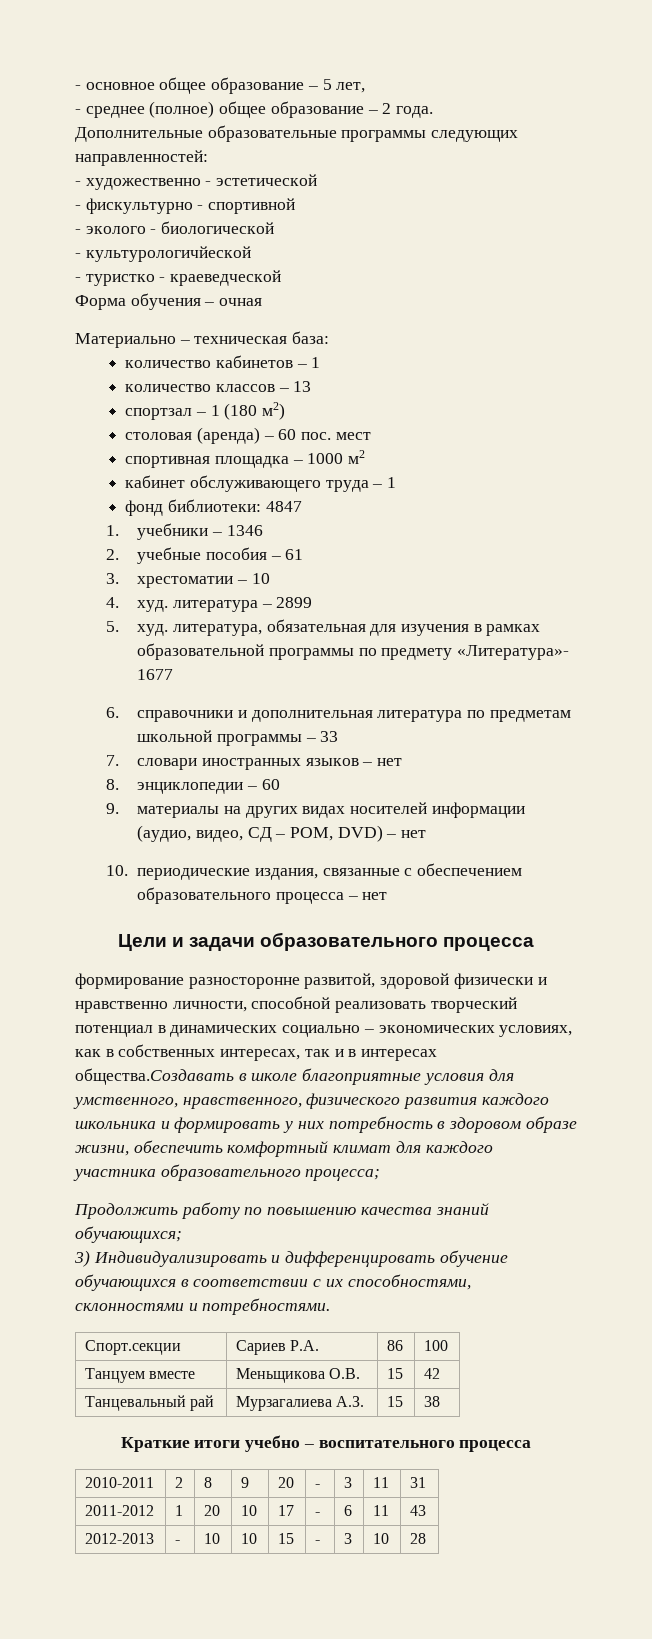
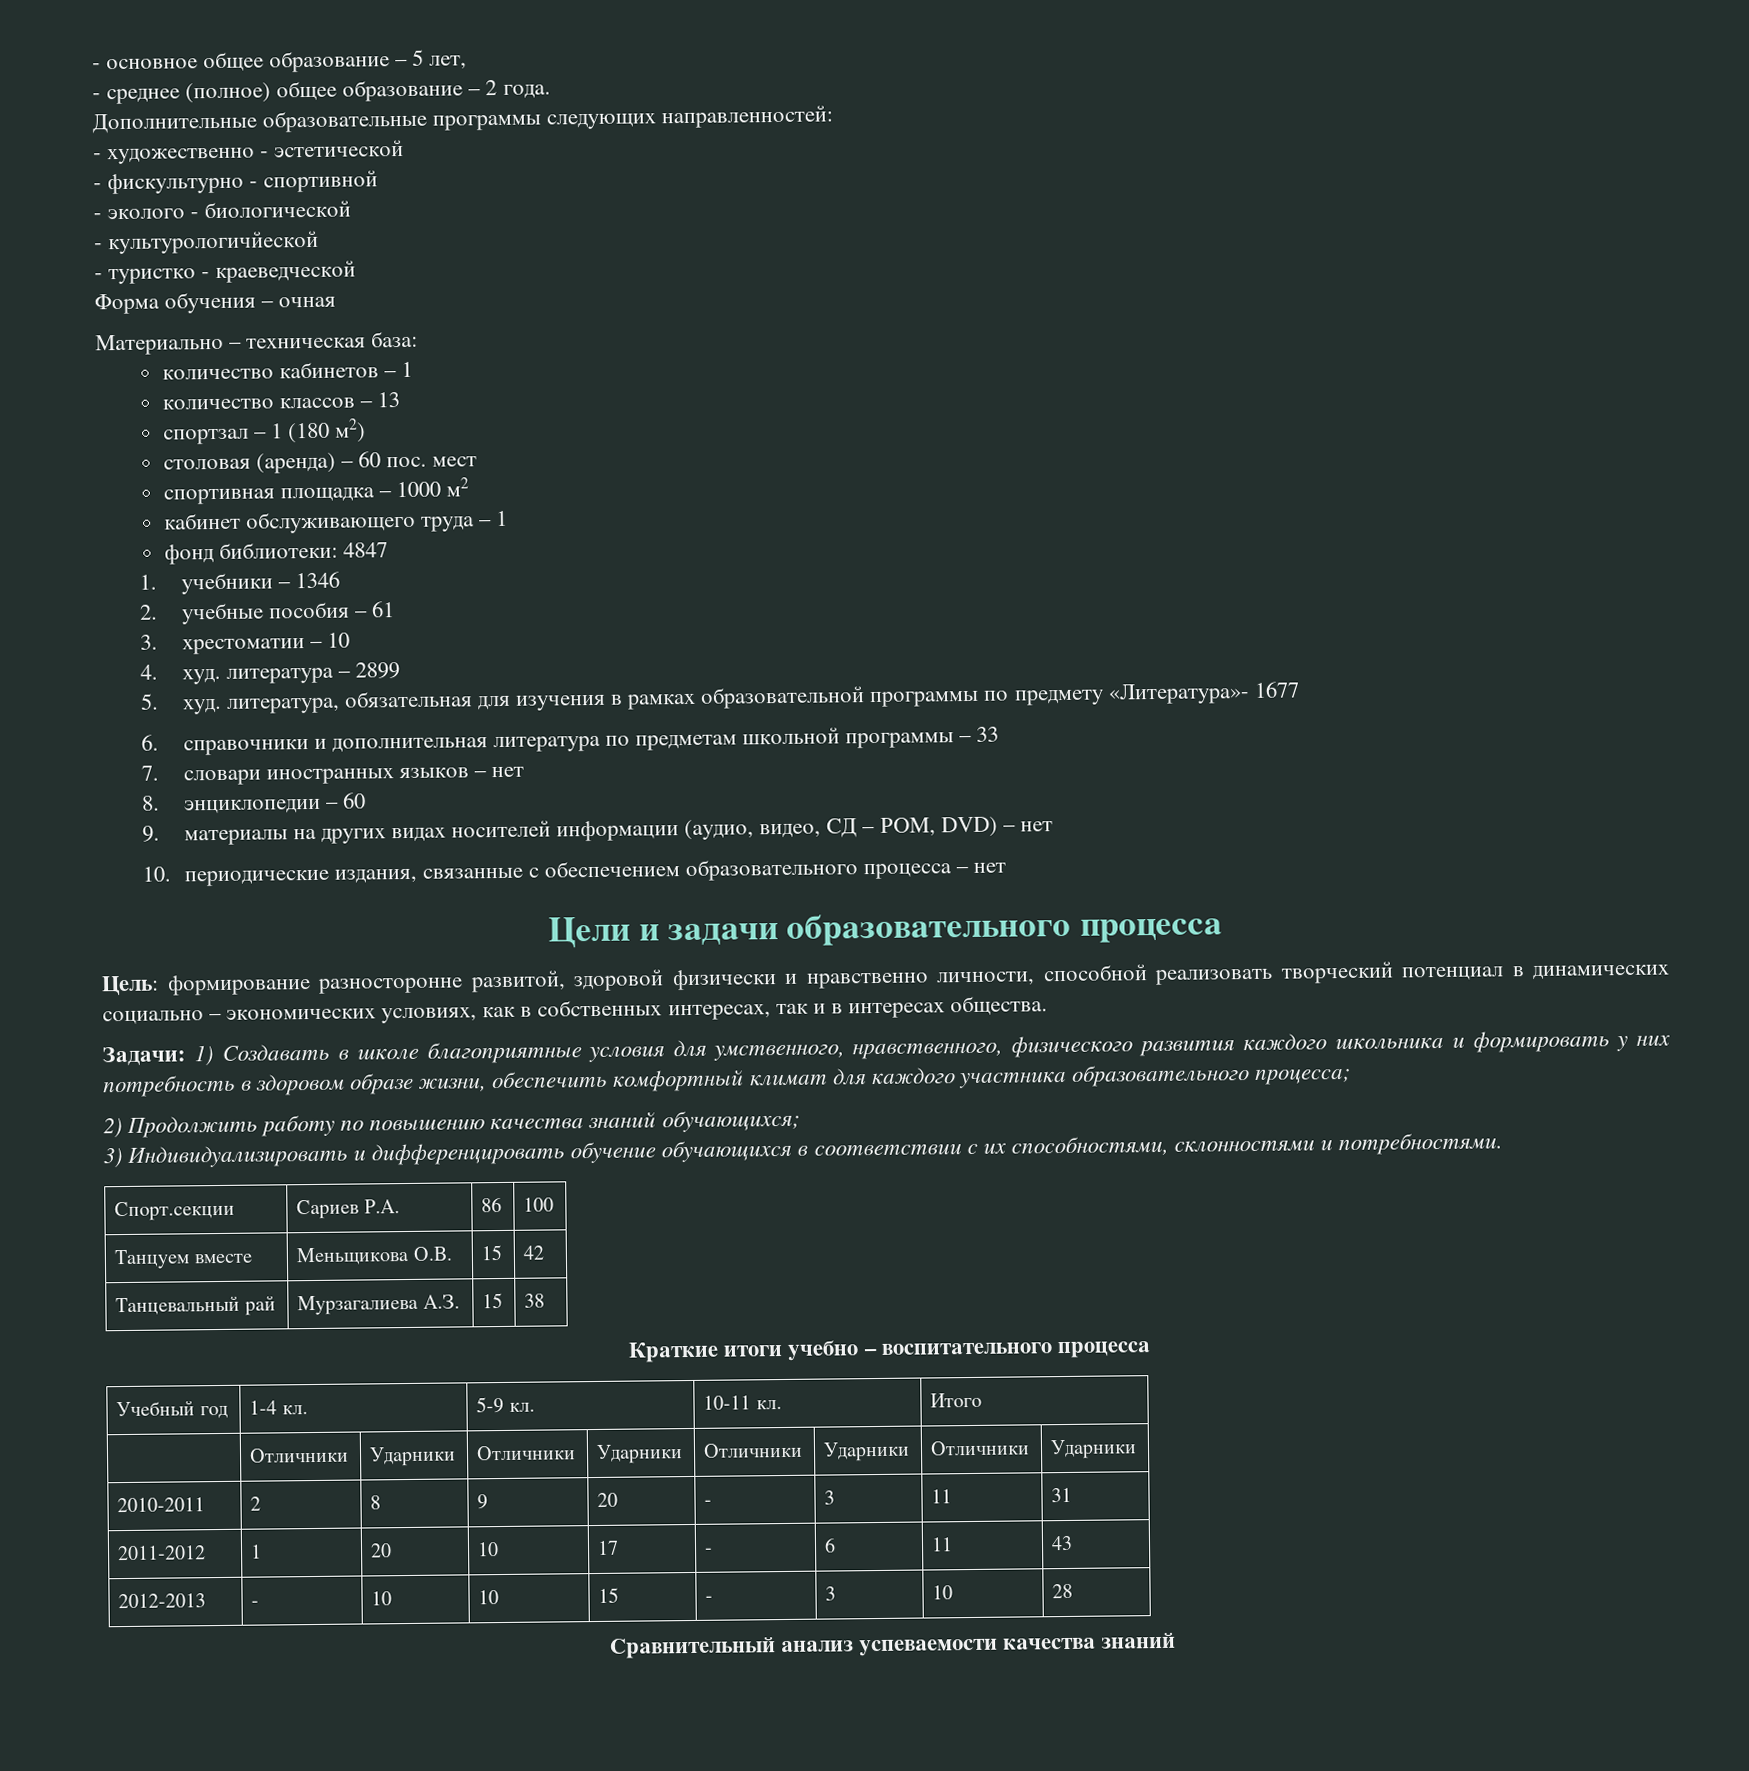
(535, 944) none -> [101,975,159,996] Цель:
[75,1068,234,1085] общества.Создавать -> [949,995,1048,1017] [102,1043,330,1067] общества. // Задачи: 1) Создавать
(381, 1175) none -> [103,1118,123,1139] 2)
(532, 1446) none -> [116,1400,228,1419] [249,1400,308,1415] [476,1396,535,1414] [703,1395,782,1410] [930,1392,983,1408] [249,1447,350,1463] [369,1446,457,1467] [476,1445,577,1461] [596,1444,684,1464] [703,1442,804,1458] [823,1441,911,1462] [930,1440,1031,1456] [1050,1439,1138,1460] // Учебный год | 1-4 кл. | 5-9 кл. | 10-11 кл. | Итого // | Отличники | Ударники | Отличники | Ударники | Отличники | Ударники | Отличники | Ударники
(427, 1538) none -> [609,1632,1177,1659] // Сравнительный анализ успеваемости качества знаний

